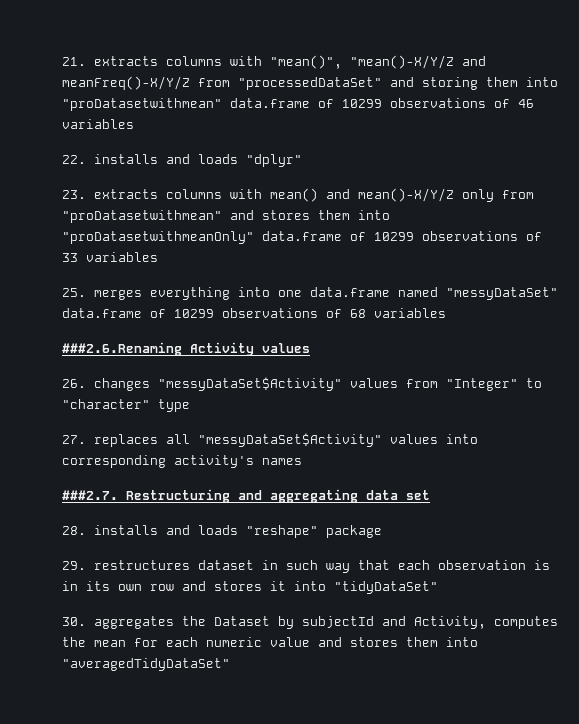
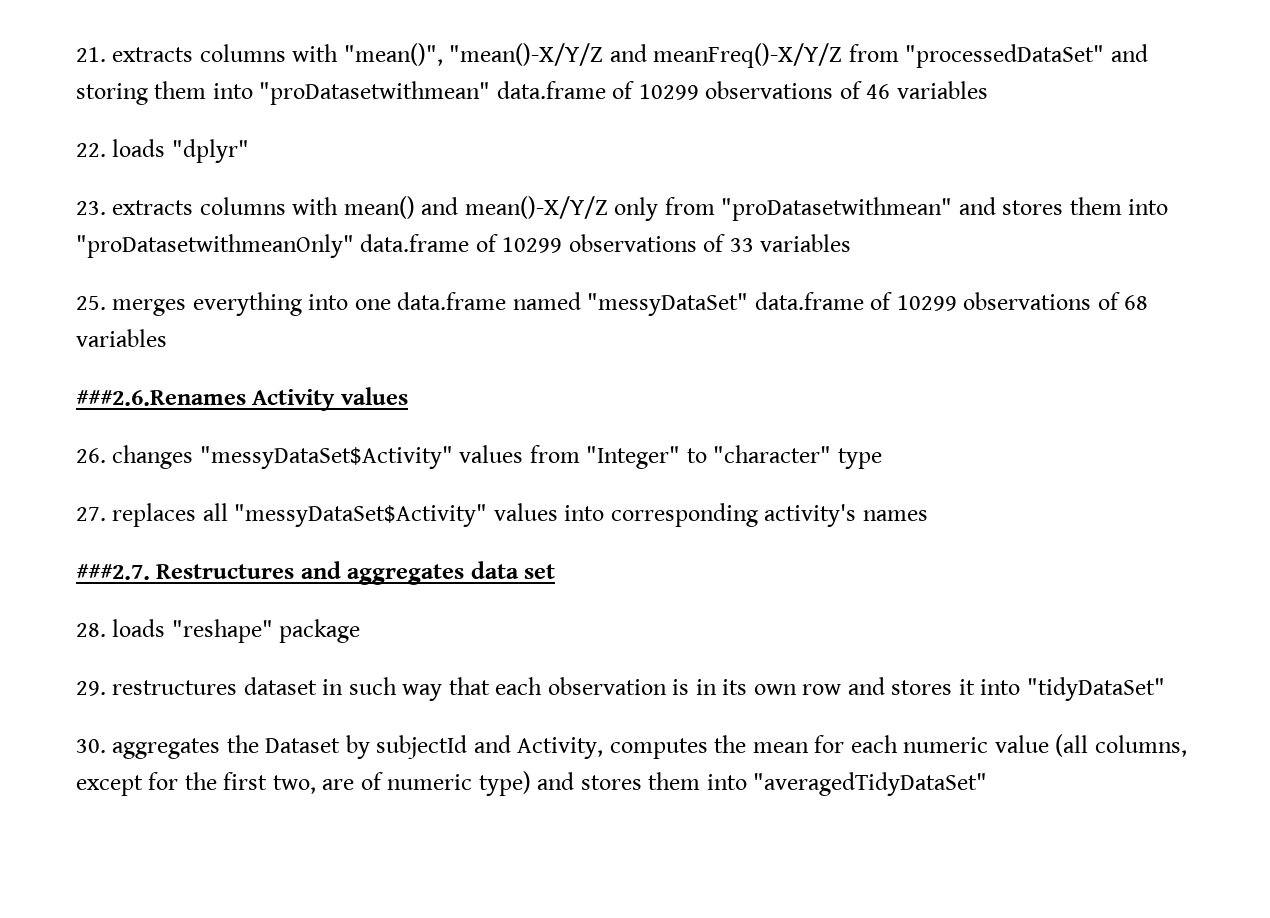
[94,154,190,164] installs and -> (106, 150) none
[62,342,182,356] ###2.6.Renaming -> [76,390,246,406] ###2.6.Renames
[126,489,358,503] Restructuring and aggregating -> [156,561,465,585] Restructures and aggregates
[94,525,190,535] installs and -> (106, 630) none
(310, 642) none -> [1055,734,1187,757] [76,771,531,796] (all columns, except for the first two, are of numeric type)

